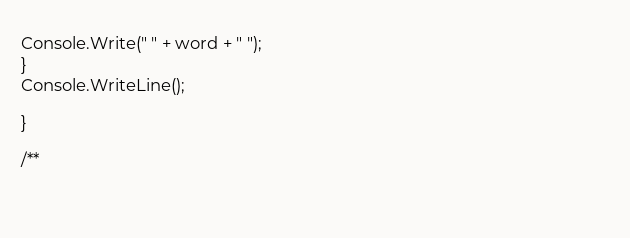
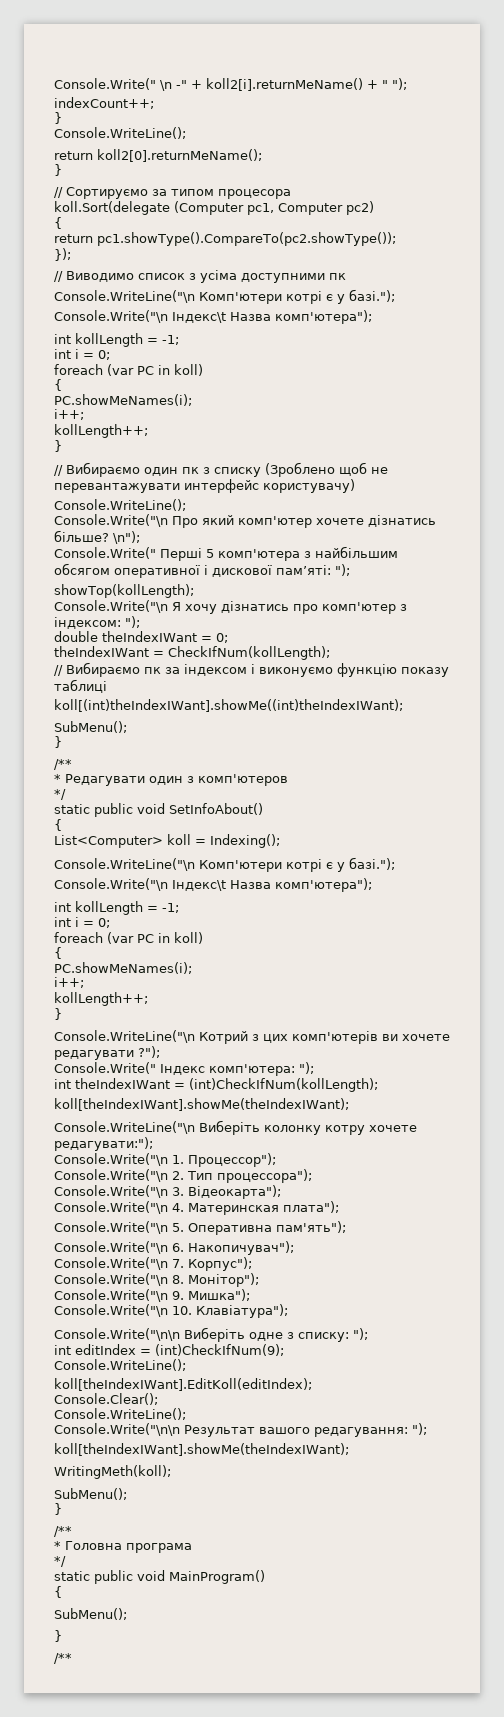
[21,36,219,53] Console.Write(" " + word -> [54,78,363,91] Console.Write(" \n -" + koll2[i].returnMeName()
(262, 44) none -> [54,97,154,109] // indexCount++;
(185, 86) none -> [54,149,262,162] [54,164,62,176] [54,187,291,199] [54,201,374,215] [54,217,62,229] [54,232,396,246] [54,248,71,261] [54,270,346,283] [54,289,395,304] [54,310,372,324] [54,333,179,347] [54,349,110,360] [54,364,203,376] [54,379,62,391] [54,394,192,406] [54,409,84,420] [54,424,148,438] [54,440,62,452] [54,462,388,477] [54,479,355,493] [54,499,186,511] [54,514,436,528] [54,530,140,544] [54,546,398,561] [54,563,350,578] [54,584,194,598] [54,600,407,614] [54,616,140,629] [54,631,228,643] [54,646,330,660] [54,662,449,677] [54,679,107,693] [54,699,403,712] [54,721,127,733] [54,736,62,748] [54,759,72,770] [54,774,288,786] [54,789,66,800] [54,803,263,817] [54,819,62,831] [54,834,280,848] [54,857,395,872] [54,878,372,892] [54,901,179,915] [54,917,110,928] [54,932,203,944] [54,947,62,959] [54,962,192,974] [54,977,84,988] [54,992,148,1006] [54,1008,62,1020] [54,1030,450,1044] [54,1046,160,1060] [54,1062,314,1076] [54,1078,378,1092] [54,1098,349,1111] [54,1120,417,1135] [54,1137,153,1151] [54,1153,276,1167] [54,1169,312,1183] [54,1185,281,1199] [54,1201,339,1215] [54,1221,346,1235] [54,1241,294,1255] [54,1257,252,1271] [54,1273,259,1287] [54,1289,250,1302] [54,1304,288,1318] [54,1327,368,1342] [54,1344,284,1356] [54,1359,186,1371] [54,1378,312,1391] [54,1393,158,1405] [54,1408,186,1420] [54,1423,427,1437] [54,1443,349,1456] [54,1465,171,1479] [54,1488,127,1500] [54,1503,62,1515] [54,1526,72,1537] [54,1541,192,1553] [54,1556,66,1567] [54,1570,265,1584] [54,1586,62,1598] [54,1608,127,1620] // return koll2[0].returnMeName(); // } // // Сортируємо за типом процесора // koll.Sort(delegate (Computer pc1, Computer pc2) // { // return pc1.showType().CompareTo(pc2.showType()); // }); // // Виводимо список з усіма доступними пк // Console.WriteLine("\n Комп'ютери котрі є у базі."); // Console.Write("\n Індекс\t Назва комп'ютера"); // int kollLength = -1; // int i = 0; // foreach (var PC in koll) // { // PC.showMeNames(i); // i++; // kollLength++; // } // // Вибираємо один пк з списку (Зроблено щоб не перевантажувати интерфейс користувачу) // Console.WriteLine(); // Console.Write("\n Про який комп'ютер хочете дізнатись більше? \n"); // Console.Write(" Перші 5 комп'ютера з найбільшим обсягом оперативної і дискової пам’яті: "); // showTop(kollLength); // Console.Write("\n Я хочу дізнатись про комп'ютер з індексом: "); // double theIndexIWant = 0; // theIndexIWant = CheckIfNum(kollLength); // // Вибираємо пк за індексом і виконуємо функцію показу таблиці // koll[(int)theIndexIWant].showMe((int)theIndexIWant); // SubMenu(); // } // /** // * Редагувати один з комп'ютеров // */ // static public void SetInfoAbout() // { // List<Computer> koll = Indexing(); // Console.WriteLine("\n Комп'ютери котрі є у базі."); // Console.Write("\n Індекс\t Назва комп'ютера"); // int kollLength = -1; // int i = 0; // foreach (var PC in koll) // { // PC.showMeNames(i); // i++; // kollLength++; // } // Console.WriteLine("\n Котрий з цих комп'ютерів ви хочете редагувати ?"); // Console.Write(" Індекс комп'ютера: "); // int theIndexIWant = (int)CheckIfNum(kollLength); // koll[theIndexIWant].showMe(theIndexIWant); // Console.WriteLine("\n Виберіть колонку котру хочете редагувати:"); // Console.Write("\n 1. Процессор"); // Console.Write("\n 2. Тип процессора"); // Console.Write("\n 3. Відеокарта"); // Console.Write("\n 4. Материнская плата"); // Console.Write("\n 5. Оперативна пам'ять"); // Console.Write("\n 6. Накопичувач"); // Console.Write("\n 7. Корпус"); // Console.Write("\n 8. Монітор"); // Console.Write("\n 9. Мишка"); // Console.Write("\n 10. Клавіатура"); // Console.Write("\n\n Виберіть одне з списку: "); // int editIndex = (int)CheckIfNum(9); // Console.WriteLine(); // koll[theIndexIWant].EditKoll(editIndex); // Console.Clear(); // Console.WriteLine(); // Console.Write("\n\n Результат вашого редагування: "); // koll[theIndexIWant].showMe(theIndexIWant); // WritingMeth(koll); // SubMenu(); // } // /** // * Головна програма // */ // static public void MainProgram() // { // SubMenu();

